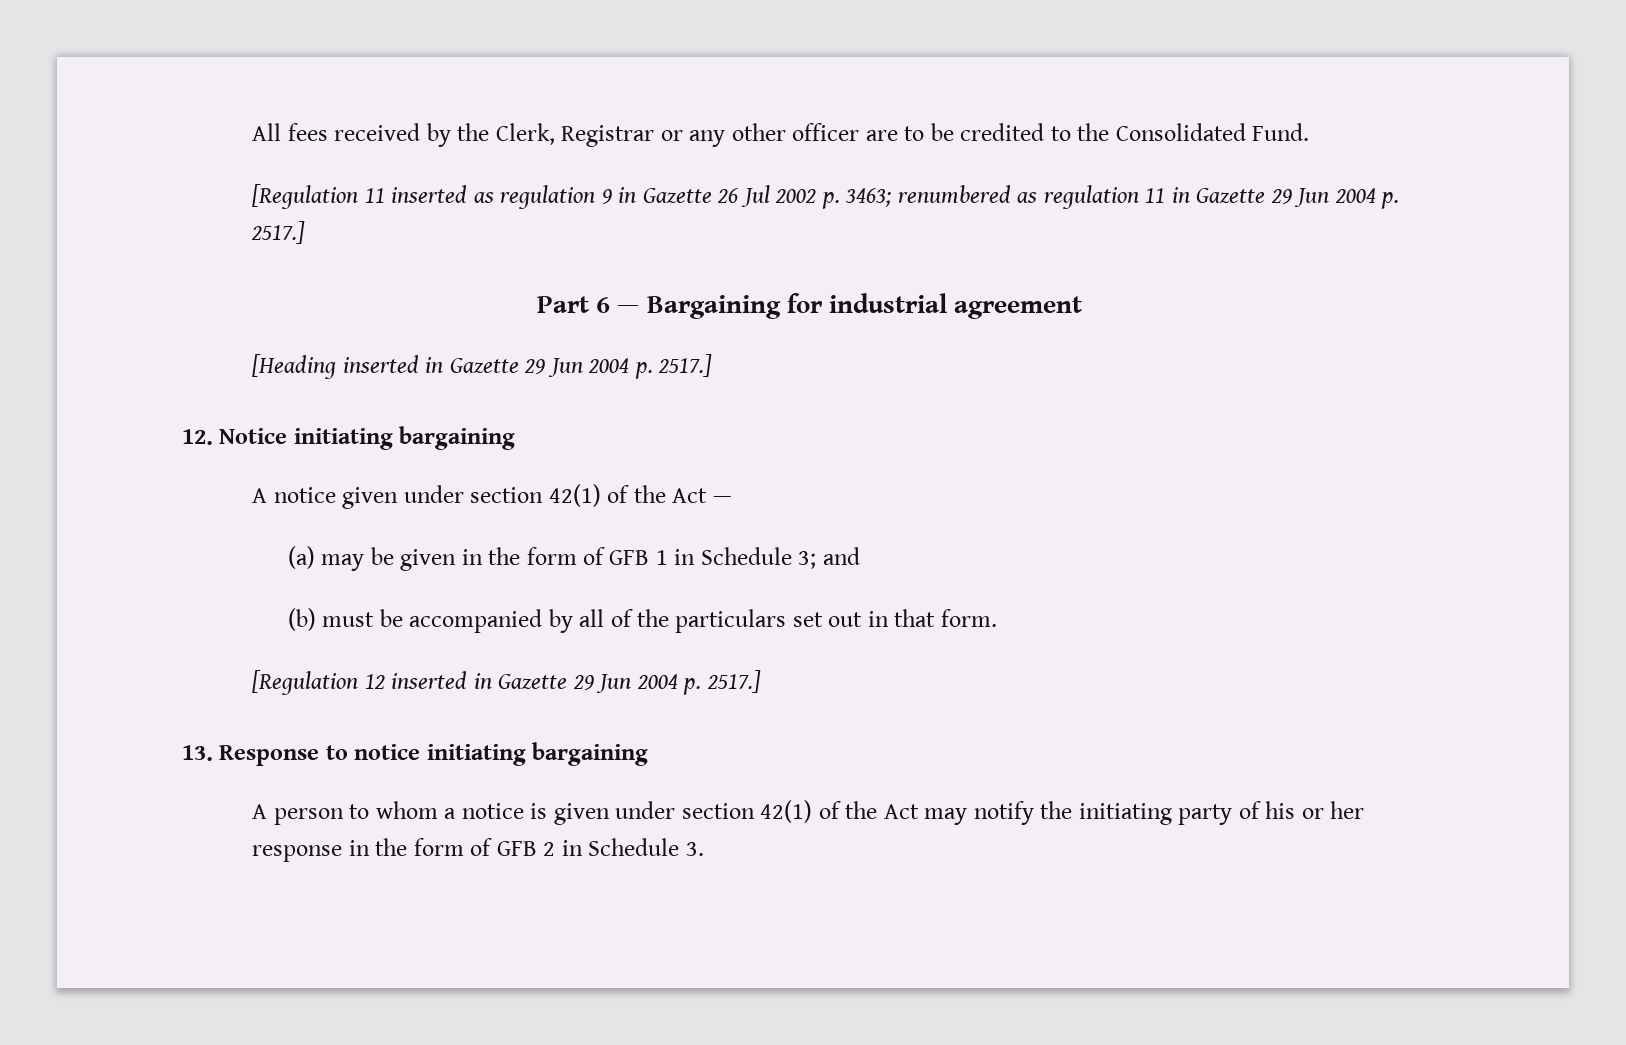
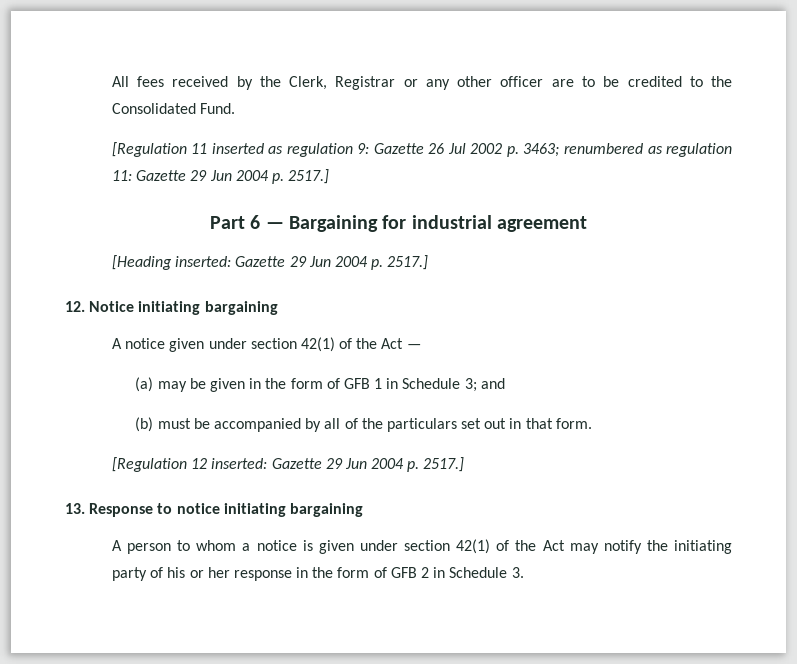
[601,187,637,204] 9 in -> [357,143,370,154] 9:
[1145,187,1190,203] 11 in -> [111,170,132,181] 11:
[342,355,444,373] inserted in -> [175,256,232,267] inserted:
[391,671,492,689] inserted in -> [211,458,268,469] inserted:

